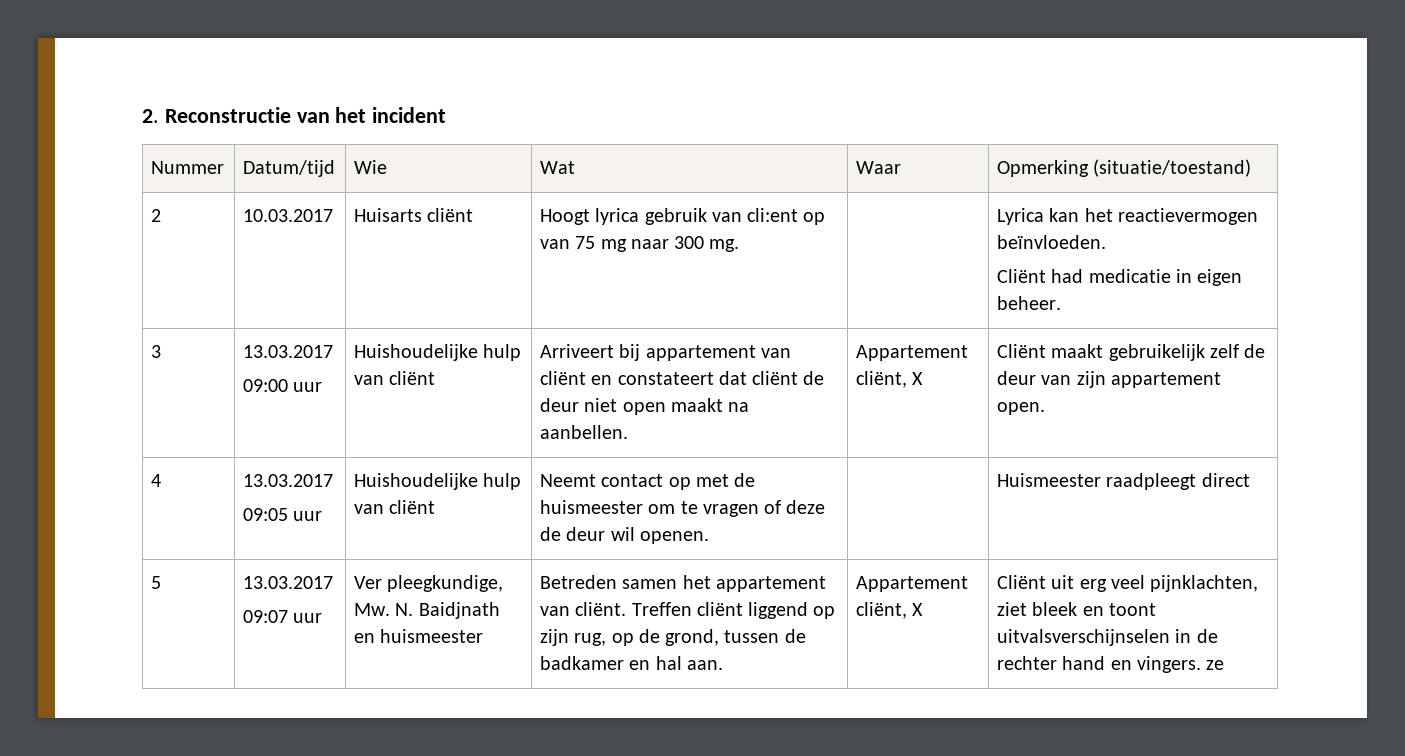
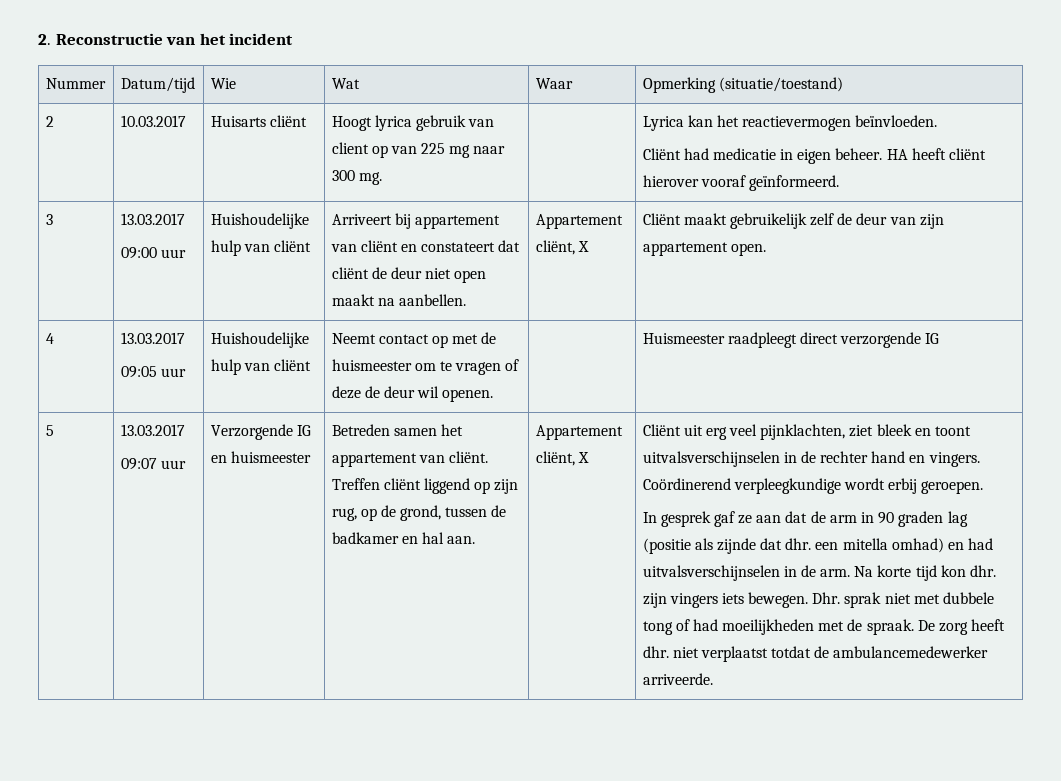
[747,208,799,222] cli:ent -> [331,142,369,154] client
[575,236,596,249] 75 -> [421,143,446,154] 225
(1062, 303) none -> [886,148,987,160] [642,175,839,191] HA heeft cliënt hierover vooraf geïnformeerd.
(1250, 480) none -> [840,332,940,348] verzorgende IG
[354,575,504,592] [354,602,500,619] Ver pleegkundige, Mw. N. Baidjnath -> [210,424,311,440] Verzorgende IG
[1206,660,1225,670] ze -> [642,478,984,494] [642,511,968,527] [642,538,994,554] [642,565,997,581] [642,592,995,608] [642,619,1006,635] [642,646,989,662] [642,673,713,685] Coördinerend verpleegkundige wordt erbij geroepen. // In gesprek gaf ze aan dat de arm in 90 graden lag (positie als zijnde dat dhr. een mitella omhad) en had uitvalsverschijnselen in de arm. Na korte tijd kon dhr. zijn vingers iets bewegen. Dhr. sprak niet met dubbele tong of had moeilijkheden met de spraak. De zorg heeft dhr. niet verplaatst totdat de ambulancemedewerker arriveerde.

